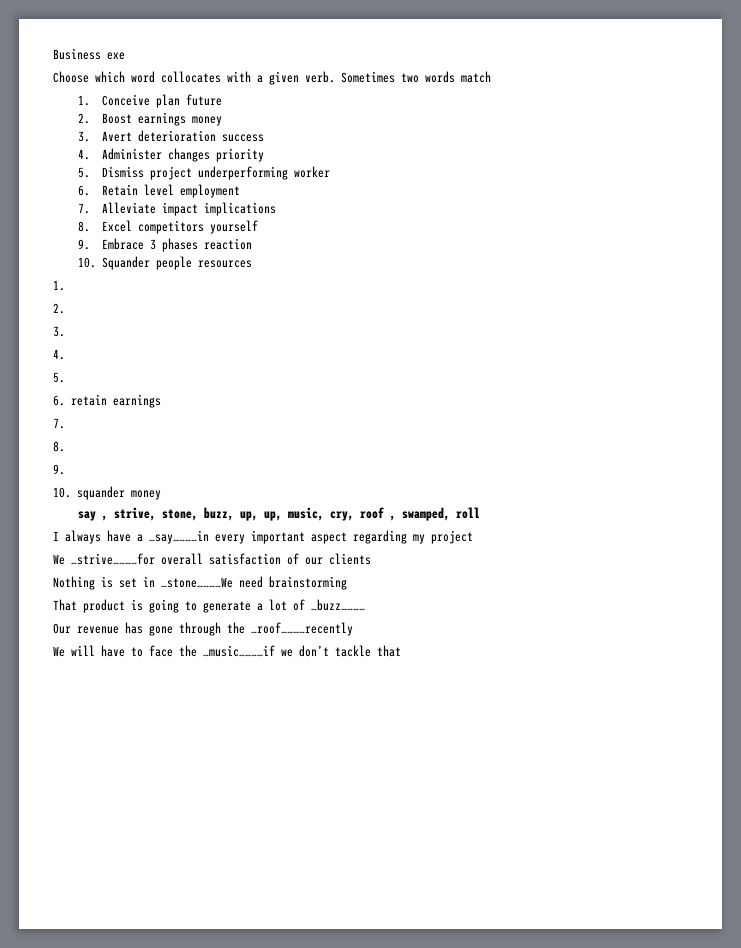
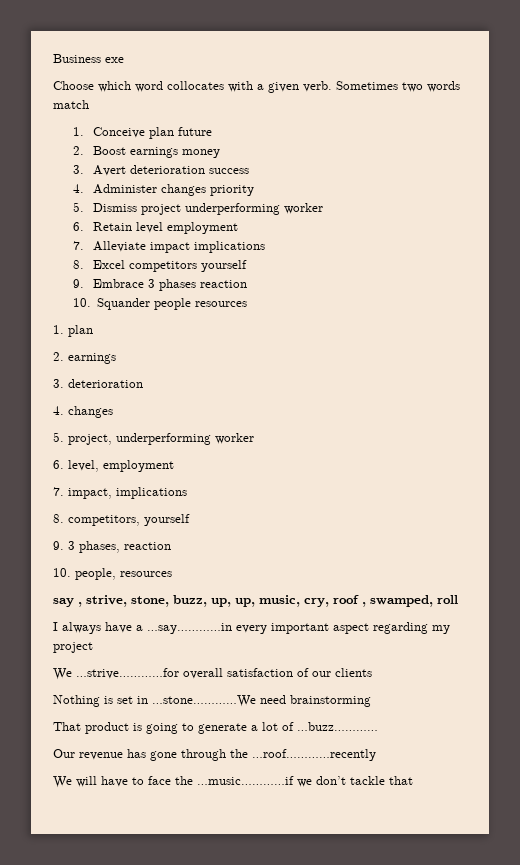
[53,303,65,314] [53,326,65,337] [53,349,65,360] [53,372,65,383] [53,394,161,408] [53,418,65,429] [53,441,65,452] [53,464,65,475] [53,486,161,500] // 2. // 3. // 4. // 5. // 6. retain earnings // 7. // 8. // 9. // 10. squander money -> [68,325,93,337] [53,352,116,364] [53,379,143,388] [53,406,113,418] [53,432,254,445] [53,460,174,472] [53,487,187,499] [53,514,190,526] [53,541,171,553] [53,568,172,580] plan // 2. earnings // 3. deterioration // 4. changes // 5. project, underperforming worker // 6. level, employment // 7. impact, implications // 8. competitors, yourself // 9. 3 phases, reaction // 10. people, resources

